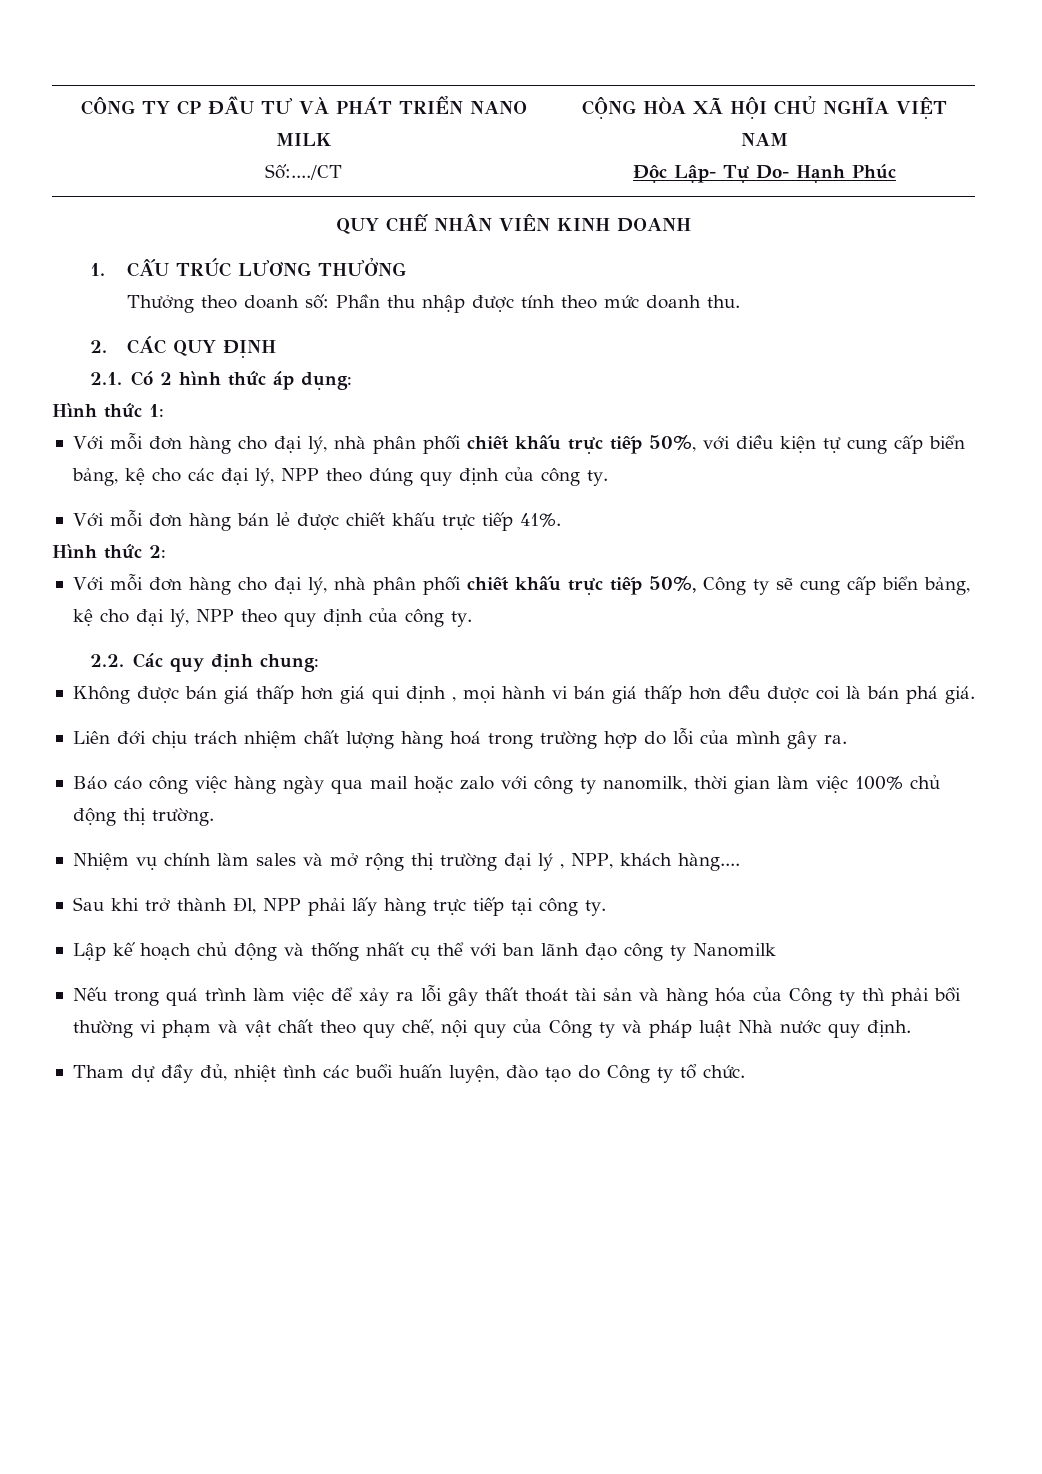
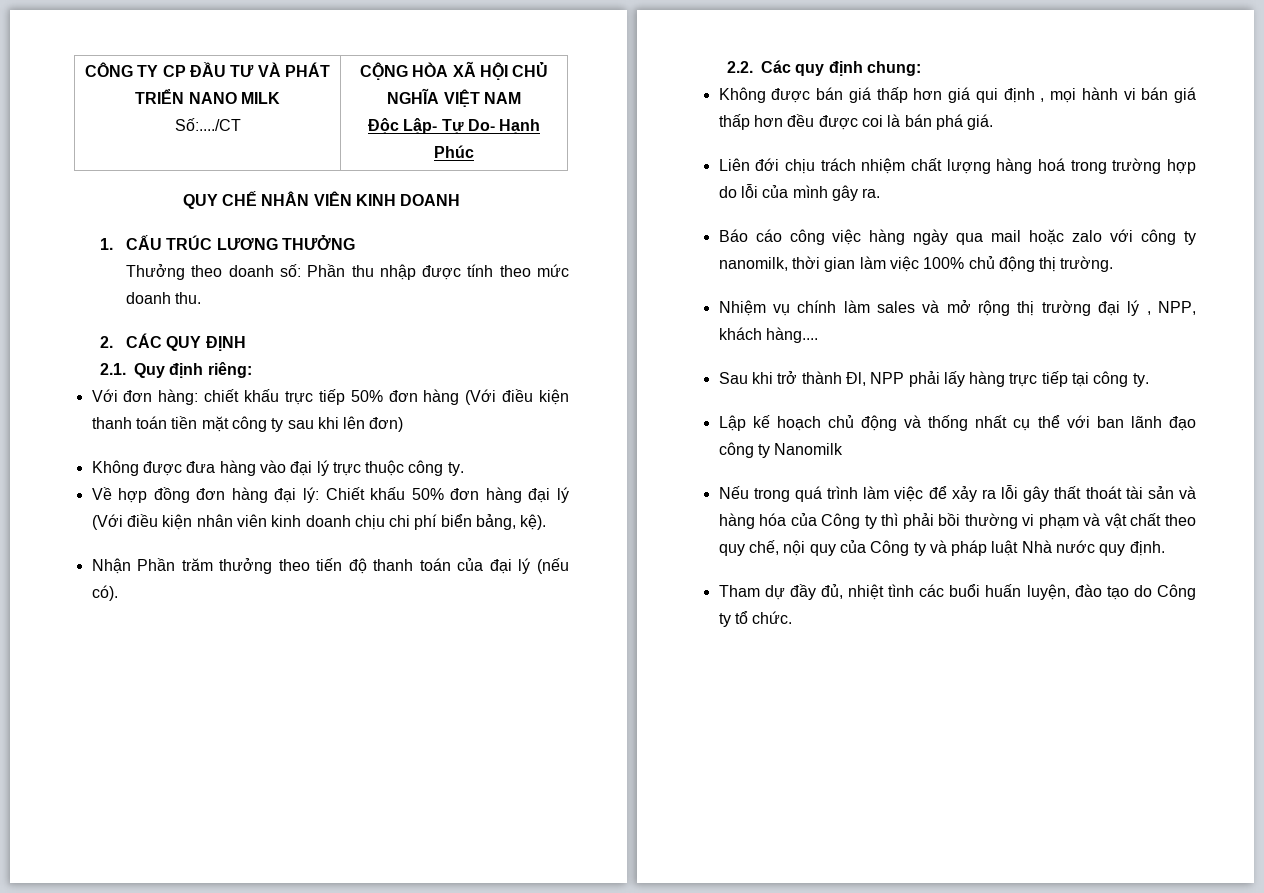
[131,371,353,390] [52,403,164,418] [72,433,965,454] [71,467,608,486] [72,510,561,531] [52,544,166,559] [72,574,970,595] [72,608,472,627] Có 2 hình thức áp dụng: // Hình thức 1: // Với mỗi đơn hàng cho đại lý, nhà phân phối chiết khấu trực tiếp 50%, với điều kiện tự cung cấp biển bảng, kệ cho các đại lý, NPP theo đúng quy định của công ty. // Với mỗi đơn hàng bán lẻ được chiết khấu trực tiếp 41%. // Hình thức 2: // Với mỗi đơn hàng cho đại lý, nhà phân phối chiết khấu trực tiếp 50%, Công ty sẽ cung cấp biển bảng, kệ cho đại lý, NPP theo quy định của công ty. -> [134,362,252,378] [91,389,569,405] [91,416,404,432] [91,460,464,476] [91,487,569,503] [91,514,547,530] [91,558,569,574] [91,585,118,601] Quy định riêng: // Với đơn hàng: chiết khấu trực tiếp 50% đơn hàng (Với điều kiện thanh toán tiền mặt công ty sau khi lên đơn) // Không được đưa hàng vào đại lý trực thuộc công ty. // Về hợp đồng đơn hàng đại lý: Chiết khấu 50% đơn hàng đại lý (Với điều kiện nhân viên kinh doanh chịu chi phí biển bảng, kệ). // Nhận Phần trăm thưởng theo tiến độ thanh toán của đại lý (nếu có).

